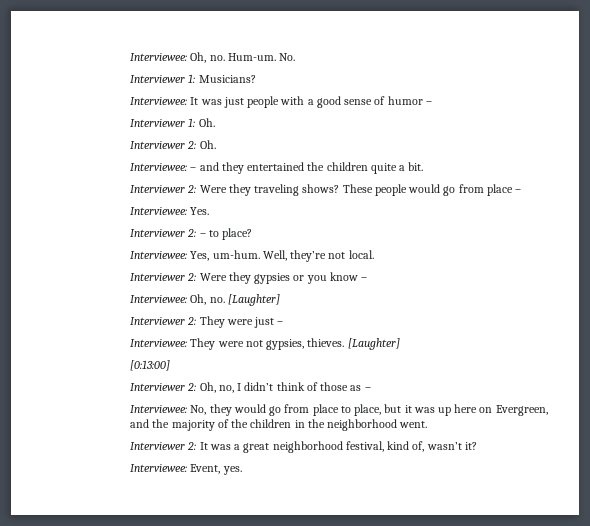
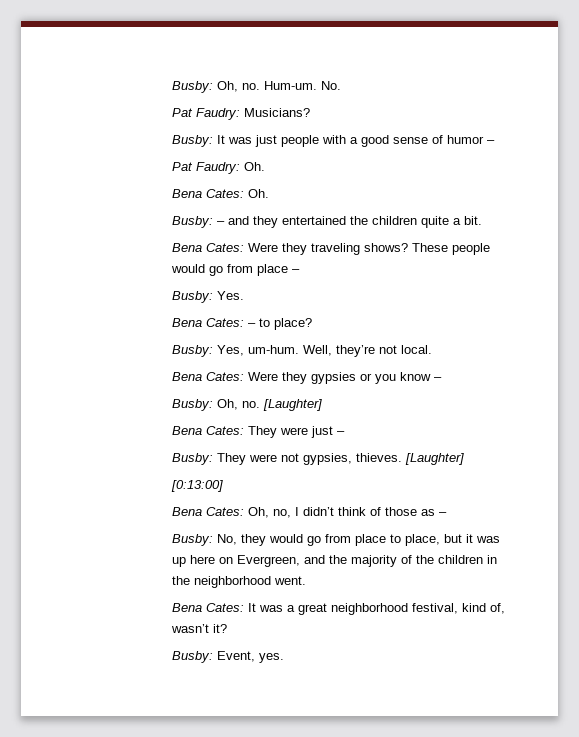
[130,53,188,61] Interviewee: -> [171,81,213,93] Busby:
[130,74,196,83] Interviewer 1: -> [171,108,240,120] Pat Faudry:
[130,97,188,105] Interviewee: -> [171,135,213,147] Busby:
[130,118,215,127] [130,140,216,149] [130,163,188,171] Interviewer 1: Oh. // Interviewer 2: Oh. // Interviewee: -> [171,162,265,174] [171,189,269,198] [171,216,213,228] Pat Faudry: Oh. // Bena Cates: Oh. // Busby:
[130,185,197,193] Interviewer 2: -> [171,243,244,252] Bena Cates:
[130,207,188,215] Interviewee: -> [171,291,213,303] Busby:
[130,229,197,237] Interviewer 2: -> [171,318,244,327] Bena Cates:
[130,251,188,259] Interviewee: -> [171,345,213,357] Busby:
[130,273,197,281] Interviewer 2: -> [171,372,244,381] Bena Cates:
[130,295,188,303] Interviewee: -> [171,399,213,411] Busby:
[130,317,197,325] Interviewer 2: -> [171,426,244,435] Bena Cates:
[130,339,188,347] Interviewee: -> [171,453,213,465] Busby:
[130,383,197,391] Interviewer 2: -> [171,507,244,516] Bena Cates:
[130,405,188,413] Interviewee: -> [171,534,213,546] Busby:
[130,442,197,450] Interviewer 2: -> [171,603,244,612] Bena Cates:
[130,464,188,472] Interviewee: -> [171,651,213,663] Busby:

